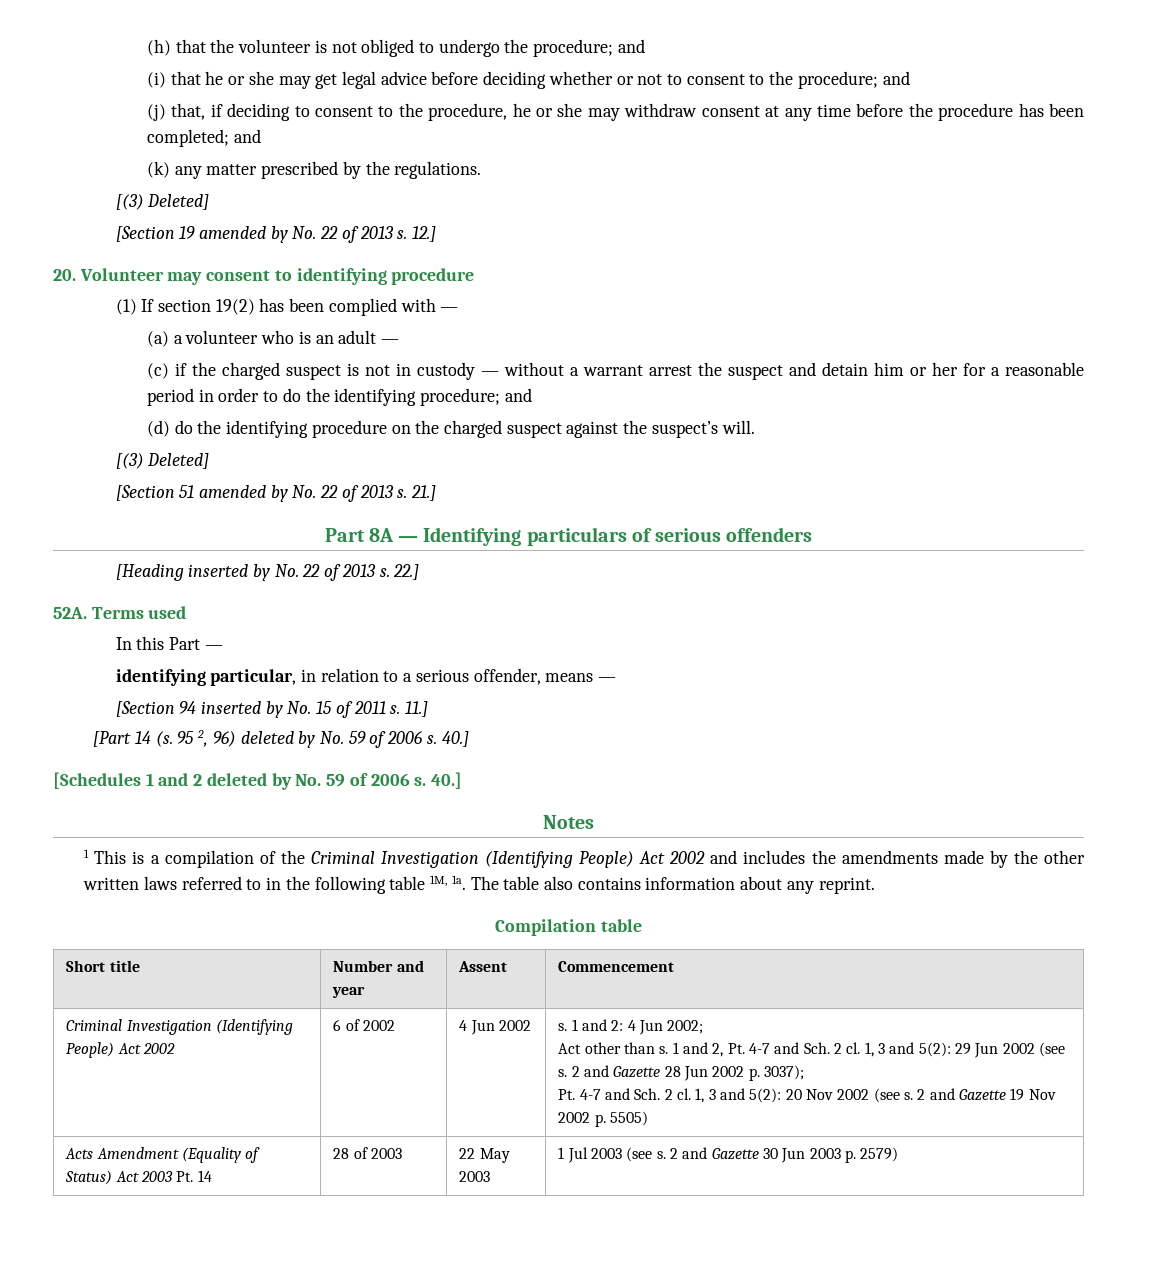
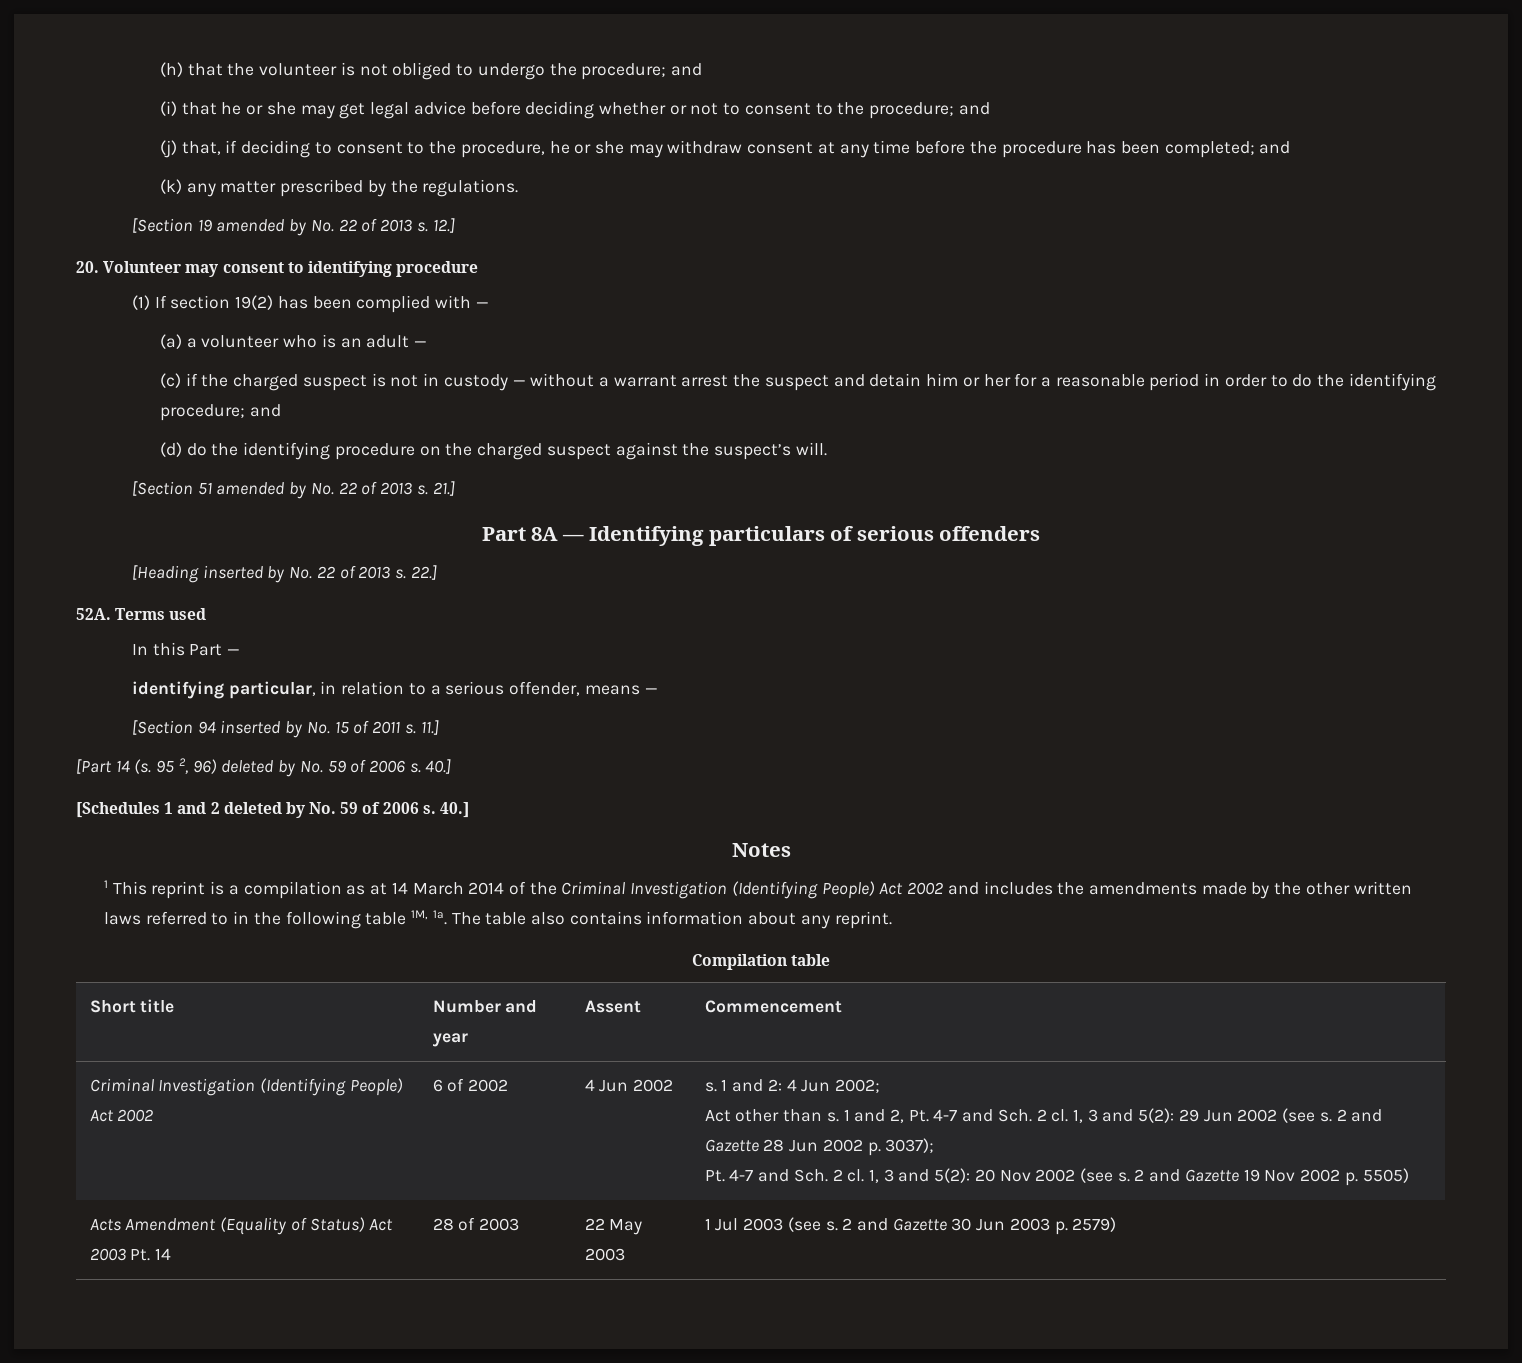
[115,194,210,210] // [(3) Deleted] -> (519, 188) none
[115,453,210,469] // [(3) Deleted] -> (827, 449) none
(127, 857) none -> [151,881,206,899] reprint
(254, 859) none -> [346,882,505,895] as at 14 March 2014

